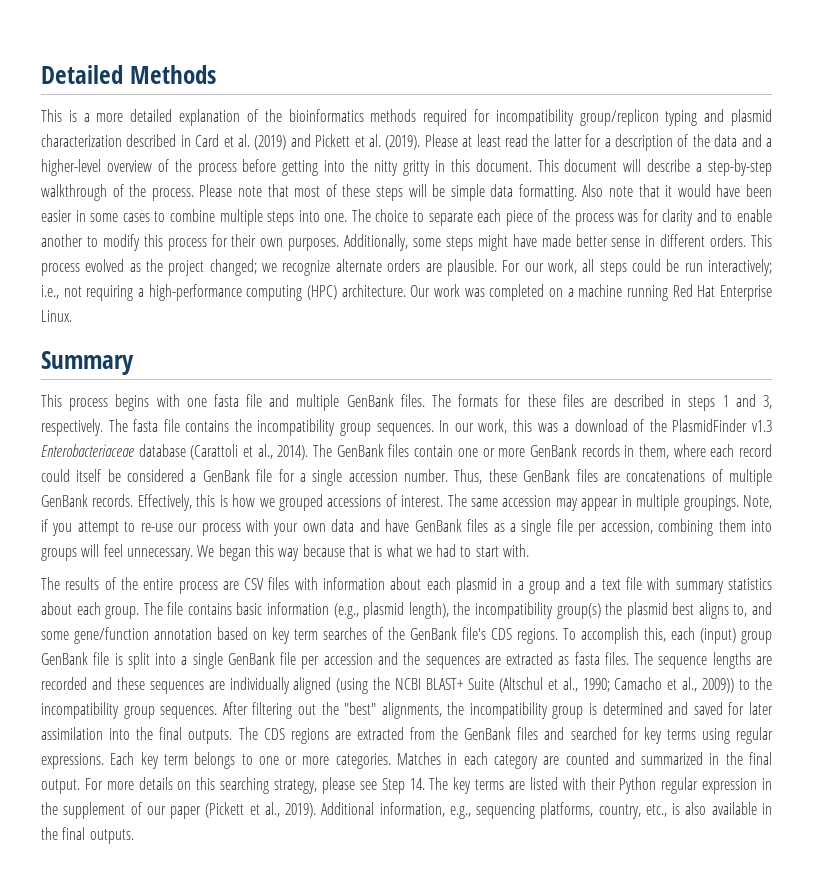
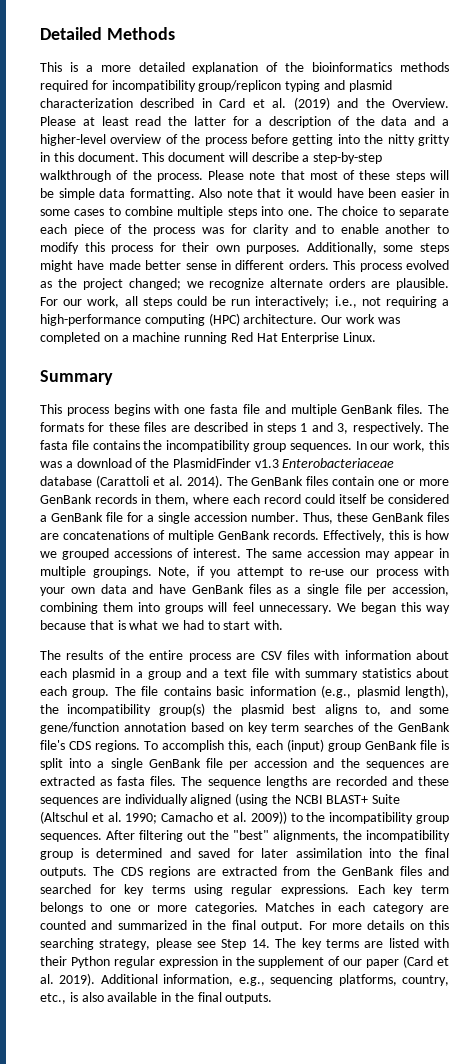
[315,134,421,150] Pickett et al. (2019). -> [365,98,450,108] the Overview.
[257,444,273,459] al., -> [168,476,183,486] al.
[562,677,578,692] al., -> [107,812,122,822] al.
[682,677,698,692] al., -> [232,812,247,822] al.
[205,802,280,818] (Pickett et al., -> [403,955,449,968] [40,974,54,984] (Card et al.

